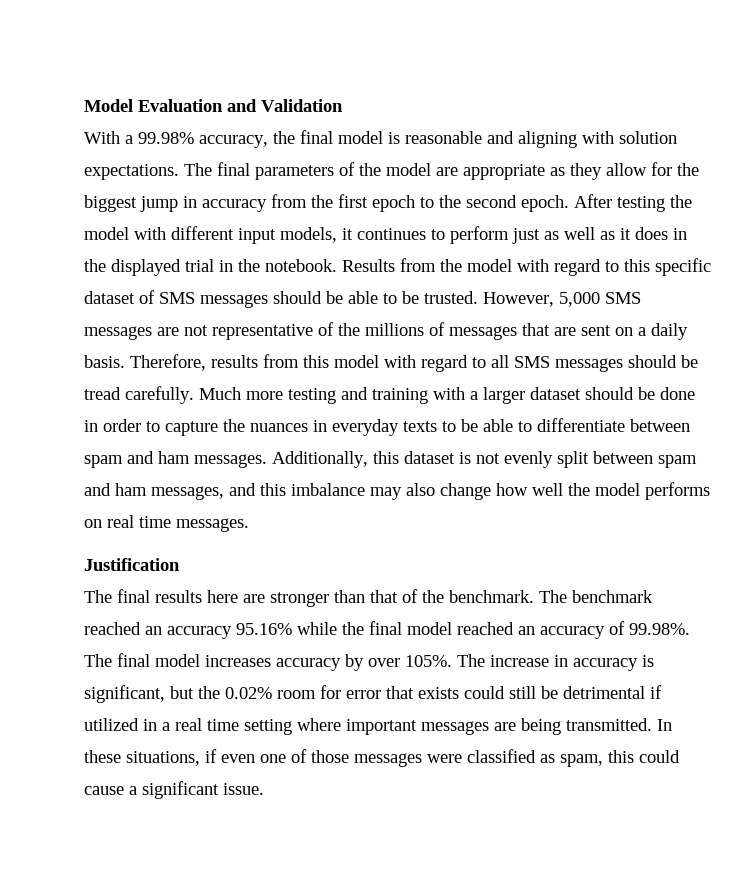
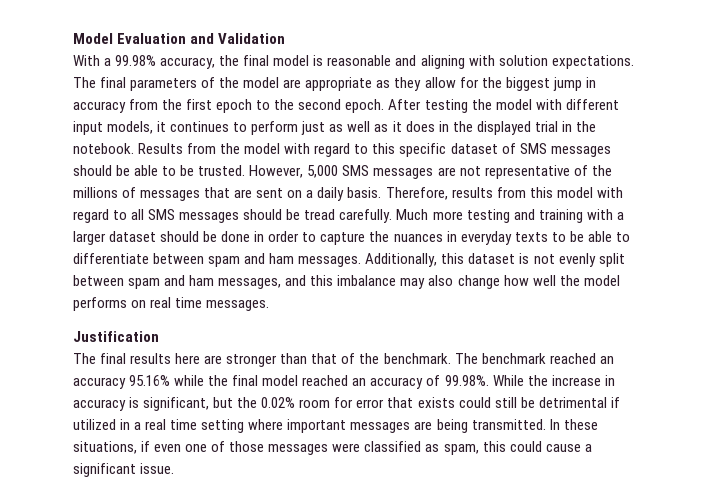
[84,653,485,671] The final model increases accuracy by over 105%. The -> [492,375,548,386] While the

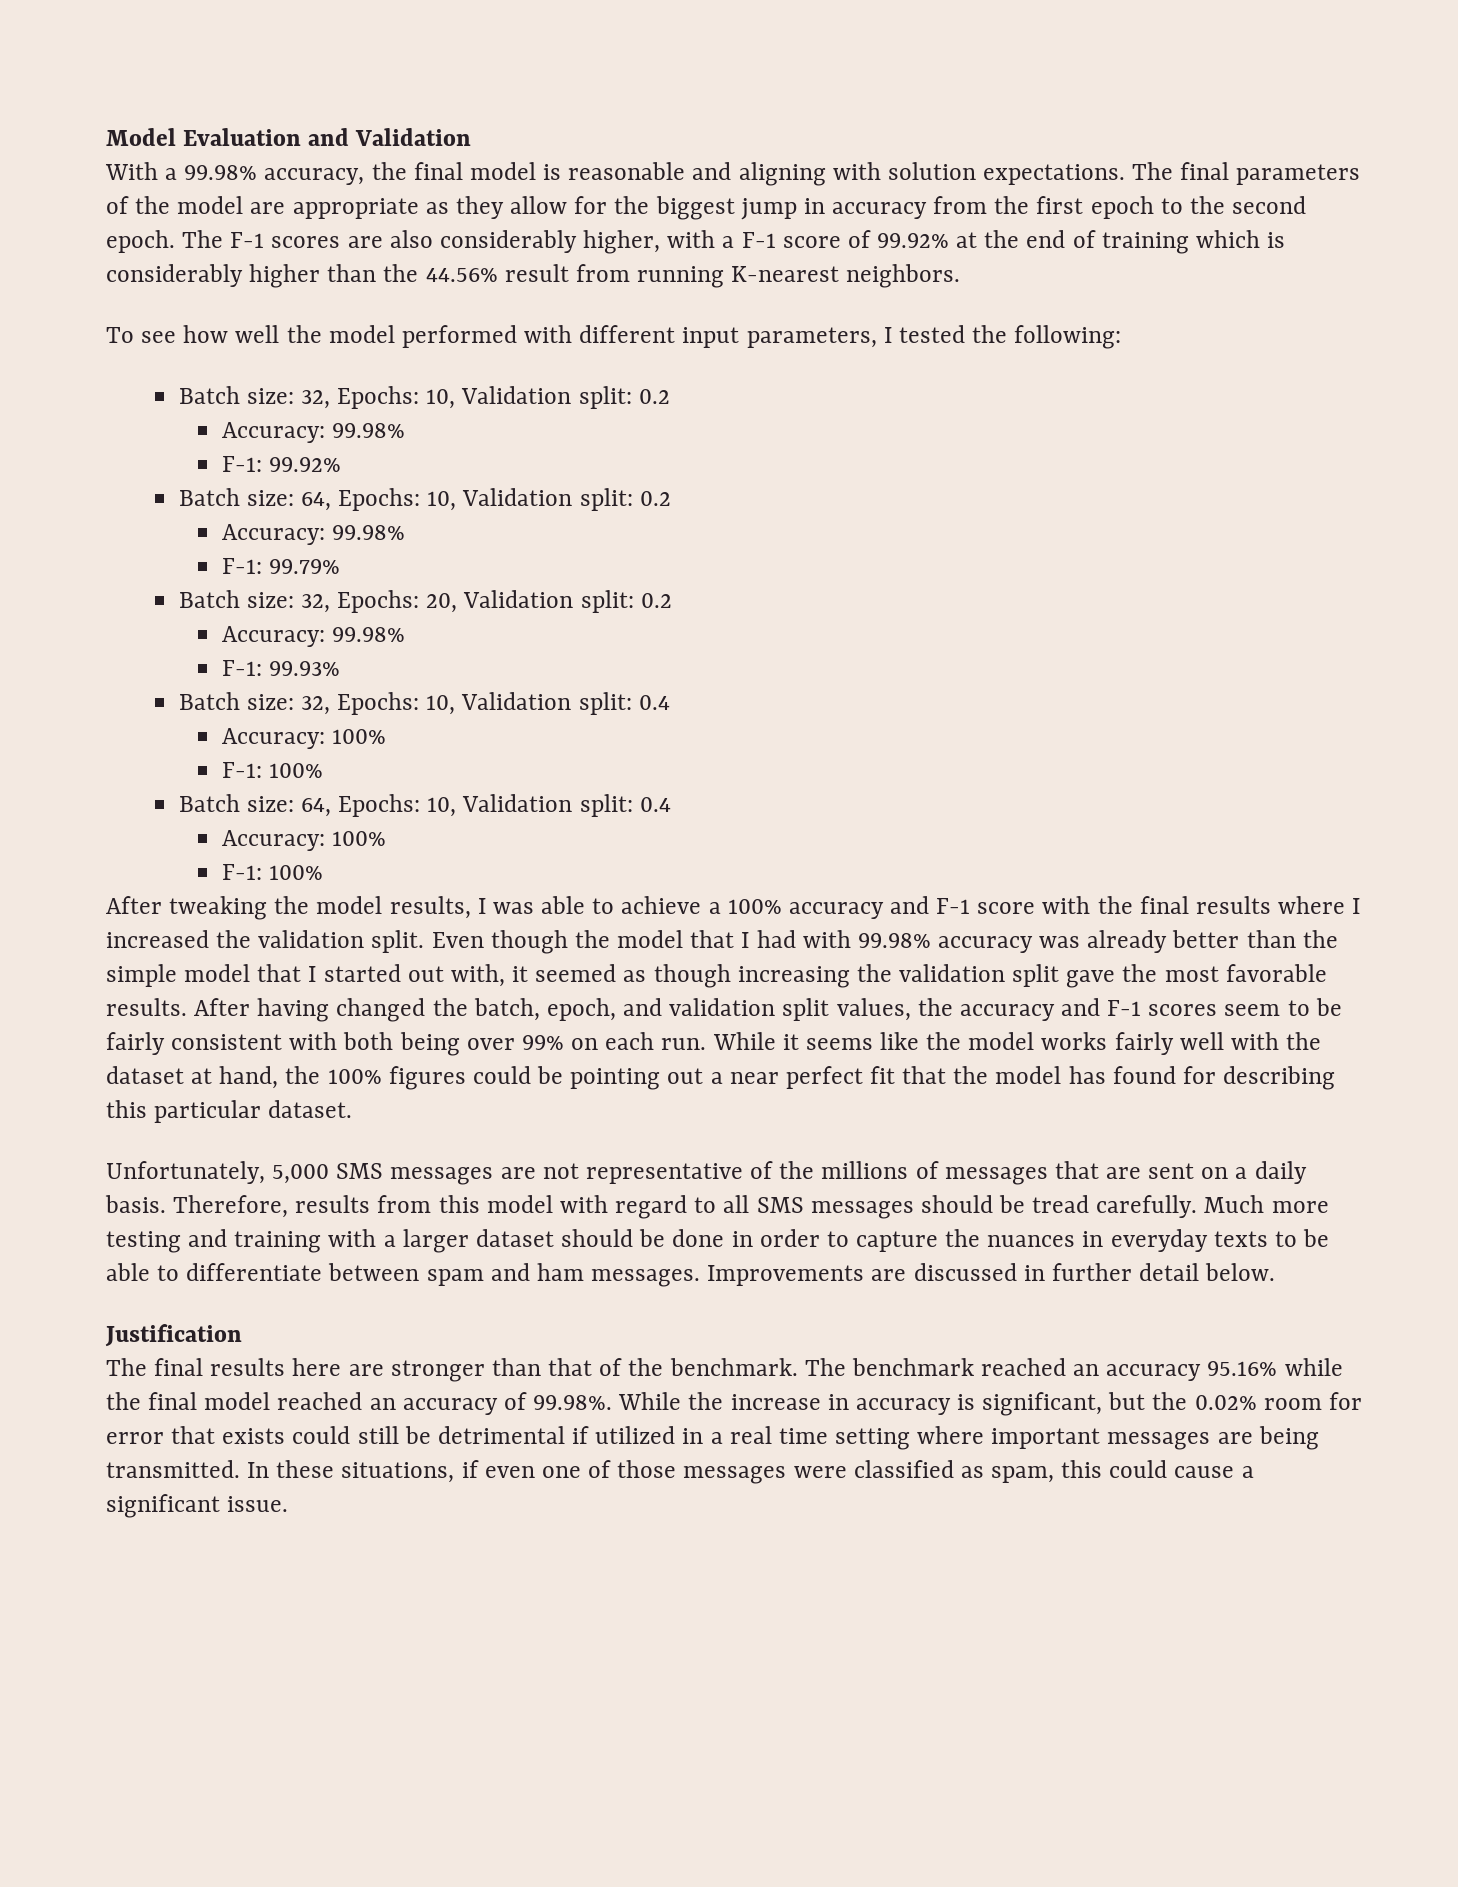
[388,99,532,113] After testing the model -> [182,230,1286,254] [106,264,961,288] [106,325,517,348] The F-1 scores are also considerably higher, with a F-1 score of 99.92% at the end of training which is considerably higher than the 44.56% result from running K-nearest neighbors. // To see how well the model performed
[107,121,596,135] [73,143,611,157] [73,165,304,178] models, it continues to perform just as well as it does in the displayed trial in the notebook. Results from the model with regard to this specific dataset of SMS messages should be able to be trusted. However, -> [746,325,1122,349] [178,386,670,409] [222,422,406,443] [222,456,342,472] [178,488,671,511] [222,524,406,545] [222,558,341,574] [178,590,672,613] [222,626,406,647] [222,660,341,676] [178,692,670,715] [222,728,387,749] [222,762,324,778] [178,794,671,817] [222,830,387,851] [222,864,324,880] [106,896,1361,920] [106,930,1338,954] [106,964,1327,988] [106,998,1342,1022] [106,1032,1322,1056] [106,1066,1336,1090] [106,1100,353,1123] [106,1161,265,1184] parameters, I tested the following: // Batch size: 32, Epochs: 10, Validation split: 0.2 // Accuracy: 99.98% // F-1: 99.92% // Batch size: 64, Epochs: 10, Validation split: 0.2 // Accuracy: 99.98% // F-1: 99.79% // Batch size: 32, Epochs: 20, Validation split: 0.2 // Accuracy: 99.98% // F-1: 99.93% // Batch size: 32, Epochs: 10, Validation split: 0.4 // Accuracy: 100% // F-1: 100% // Batch size: 64, Epochs: 10, Validation split: 0.4 // Accuracy: 100% // F-1: 100% // After tweaking the model results, I was able to achieve a 100% accuracy and F-1 score with the final results where I increased the validation split. Even though the model that I had with 99.98% accuracy was already better than the simple model that I started out with, it seemed as though increasing the validation split gave the most favorable results. After having changed the batch, epoch, and validation split values, the accuracy and F-1 scores seem to be fairly consistent with both being over 99% on each run. While it seems like the model works fairly well with the dataset at hand, the 100% figures could be pointing out a near perfect fit that the model has found for describing this particular dataset. // Unfortunately,
[365,253,625,267] [73,275,620,289] [73,297,270,311] Additionally, this dataset is not evenly split between spam and ham messages, and this imbalance may also change how well the model performs on real time messages. -> [707,1263,1276,1286] Improvements are discussed in further detail below.

